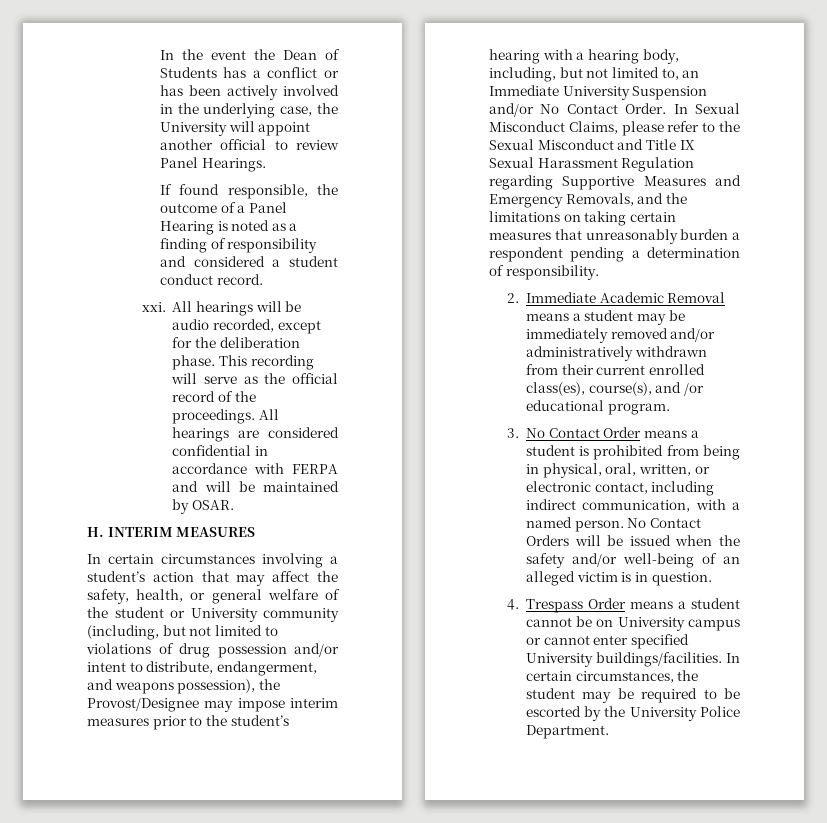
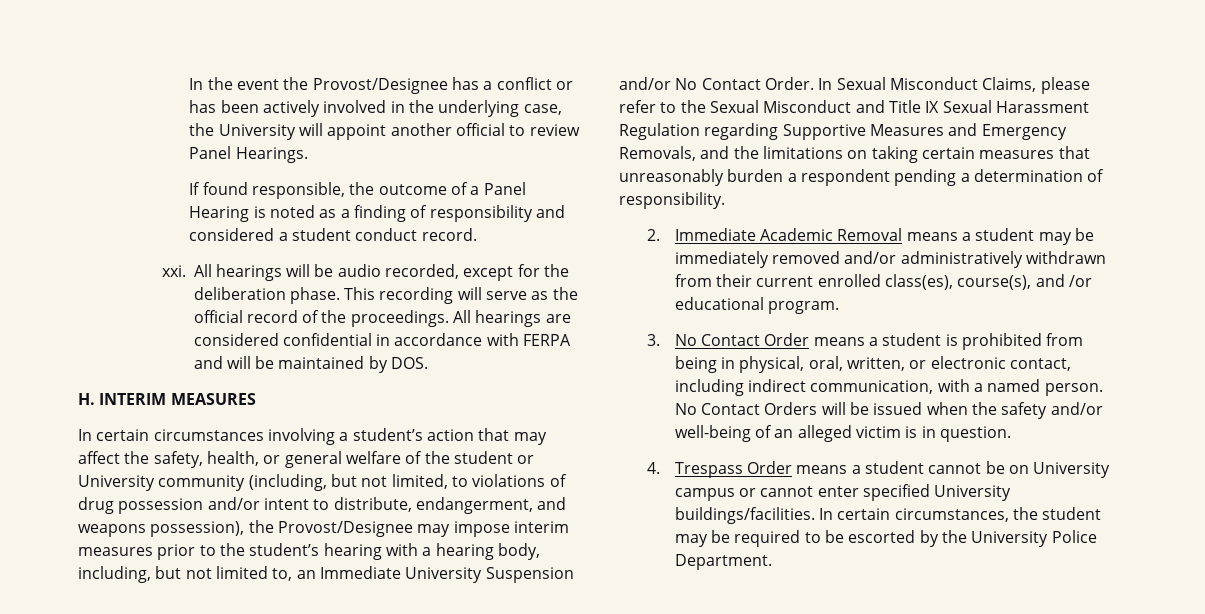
[282,49,340,60] [159,67,217,78] Dean of Students -> [312,78,448,94] Provost/Designee
[192,500,235,510] OSAR. -> [391,357,429,369] DOS.
[214,625,262,636] limited -> [391,474,448,489] limited,

